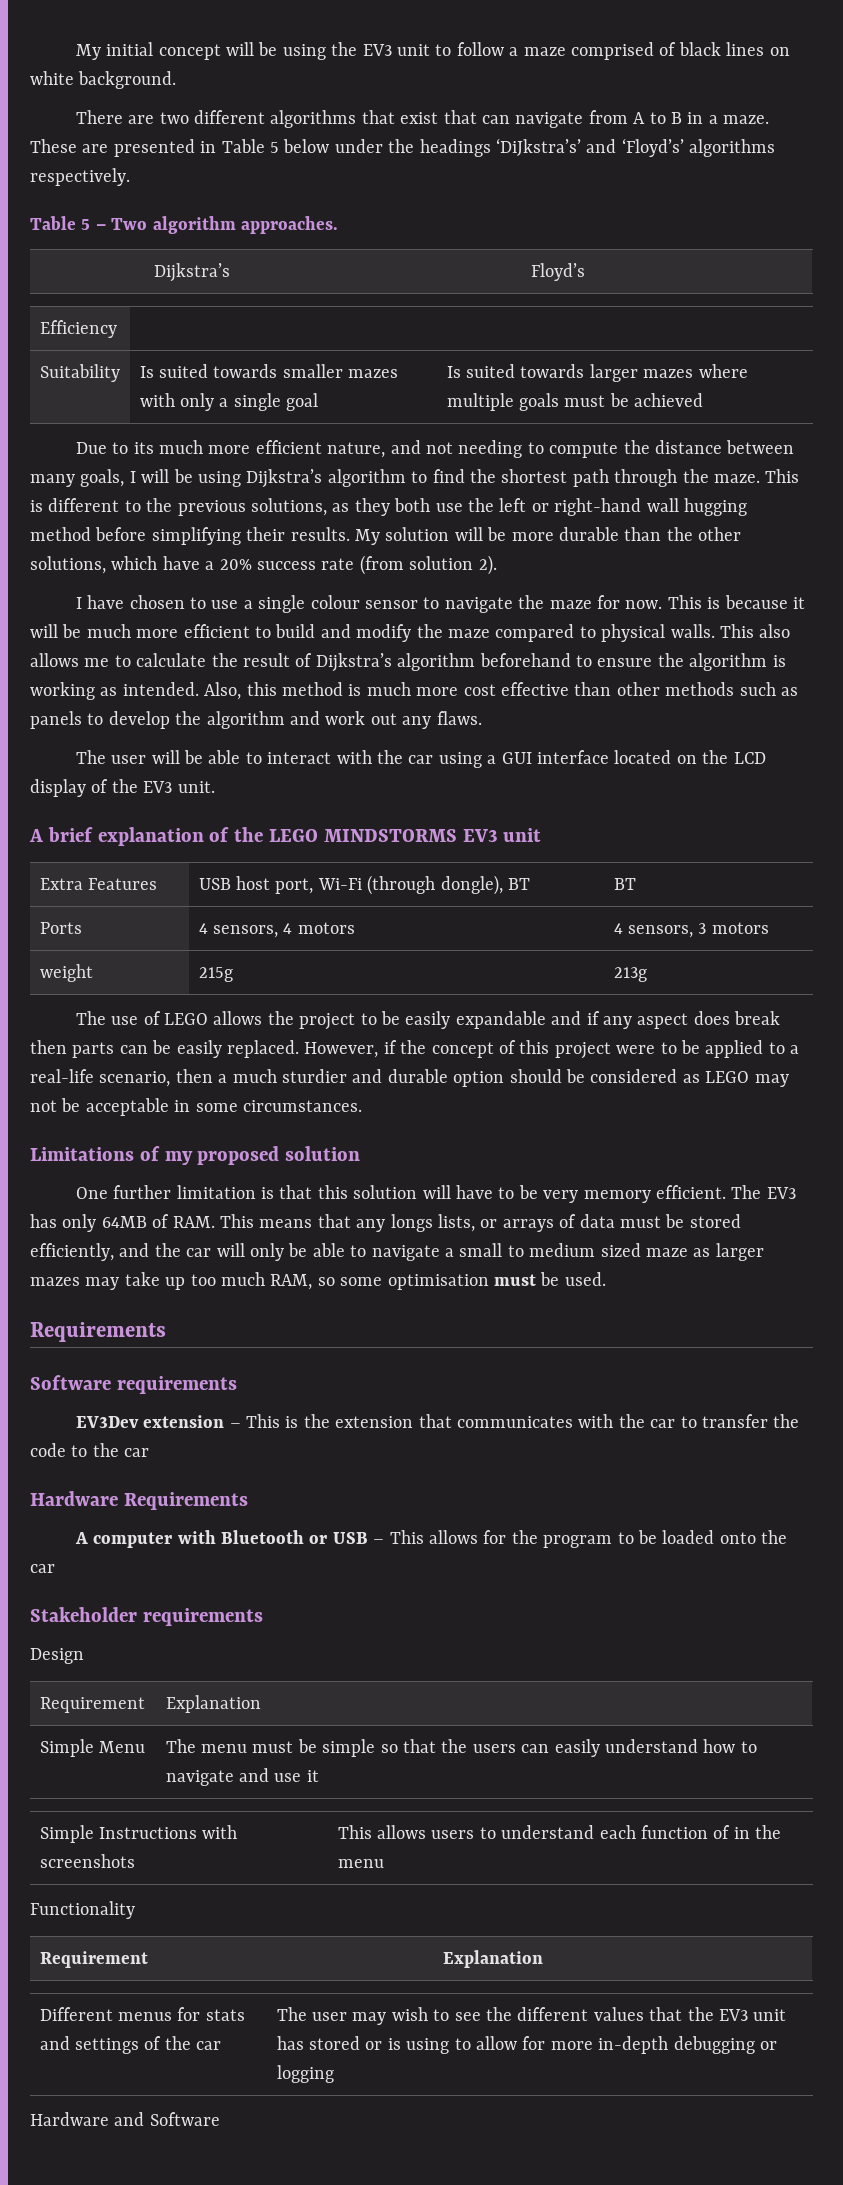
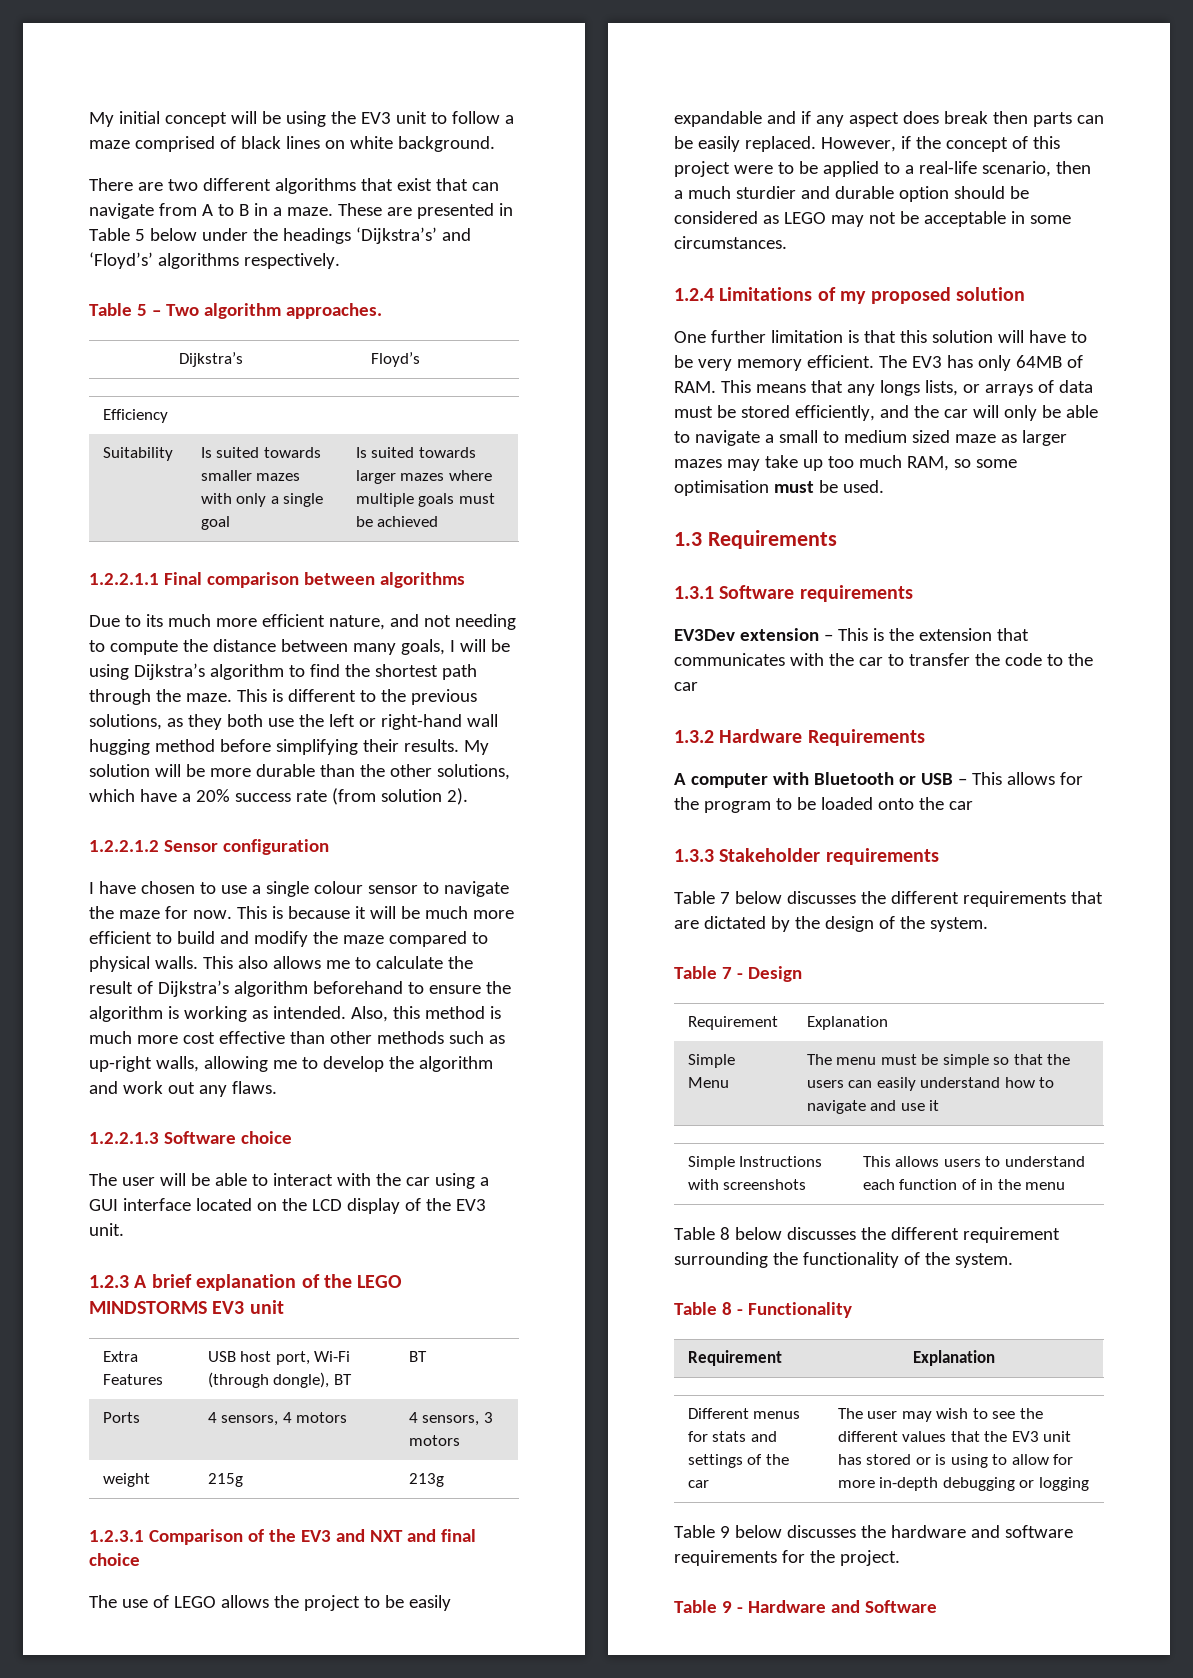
[495,138,581,156] ‘DiJkstra’s’ -> [355,227,437,244] ‘Dijkstra’s’
(704, 400) none -> [89,572,465,588] // 1.2.2.1.1 Final comparison between algorithms
(497, 565) none -> [89,839,329,855] // 1.2.2.1.2 Sensor configuration
[30,711,82,729] panels -> [89,1056,297,1072] up-right walls, allowing me
(482, 718) none -> [89,1131,292,1144] // 1.2.2.1.3 Software choice
(215, 787) none -> [89,1275,129,1288] 1.2.3
(647, 974) none -> [89,1529,476,1545] [89,1553,140,1566] // 1.2.3.1 Comparison of the EV3 and NXT and final choice
(362, 1106) none -> [674,288,714,301] 1.2.4
[30,1322,166,1342] Requirements // -> [674,530,837,549] [674,586,714,599] 1.3 Requirements // 1.3.1
(150, 1452) none -> [674,730,714,743] 1.3.2
(55, 1568) none -> [674,849,714,862] 1.3.3
(263, 1617) none -> [674,891,1103,907] [674,916,988,932] [674,966,743,979] Table 7 below discusses the different requirements that are dictated by the design of the system. // Table 7 -
(384, 1863) none -> [674,1227,1060,1243] [674,1252,1013,1268] [674,1302,743,1315] Table 8 below discusses the different requirement surrounding the functionality of the system. // Table 8 -
(334, 2074) none -> [674,1525,1073,1538] [674,1550,900,1566] [674,1600,743,1613] Table 9 below discusses the hardware and software requirements for the project. // Table 9 -

